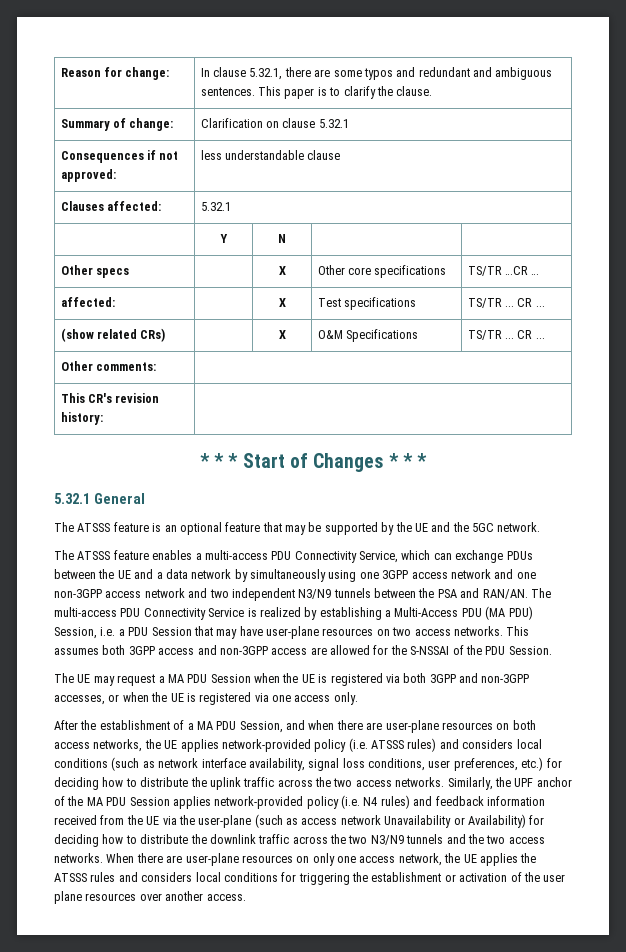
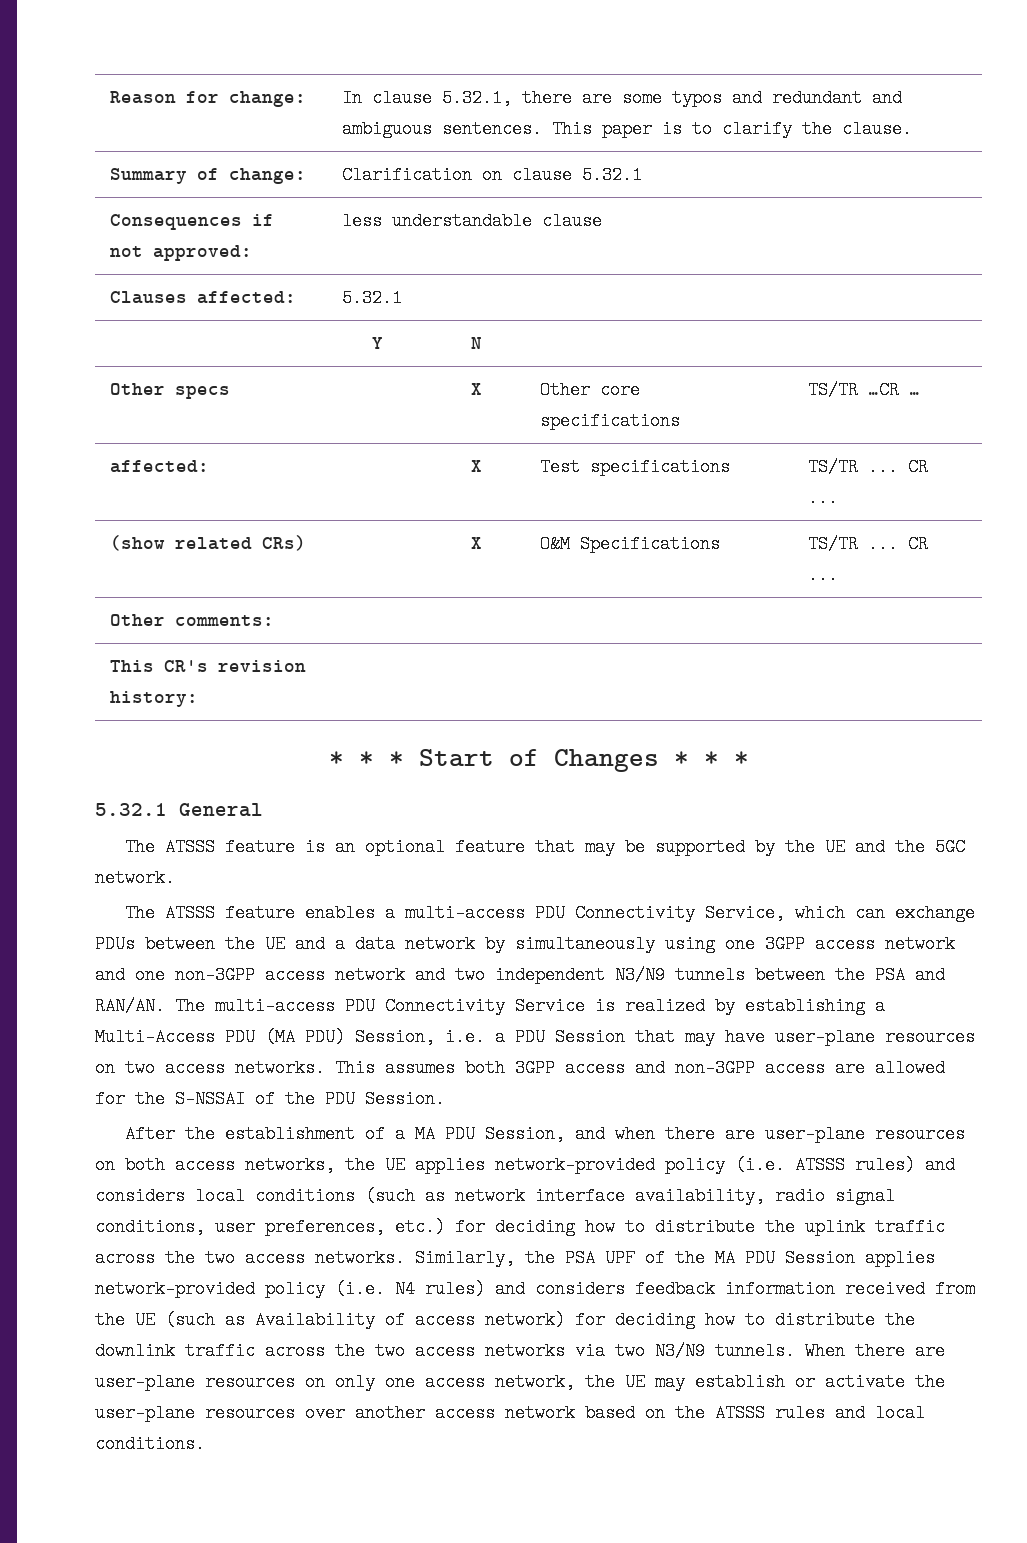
[54,673,530,686] [54,692,358,705] // The UE may request a MA PDU Session when the UE is registered via both 3GPP and non-3GPP accesses, or when the UE is registered via one access only. -> (445, 1099) none
[308,758,365,771] signal loss -> [775,1187,895,1205] radio signal
[514,777,572,787] UPF anchor -> [565,1249,635,1267] PSA UPF
(433, 801) none -> [535,1280,625,1298] considers
[162,814,526,828] via the user-plane (such as access network Unavailability or Availability) -> [165,1311,565,1329] (such as Availability of access network)
[370,834,545,845] [54,853,103,863] N3/N9 tunnels and the two access networks. -> [415,1342,795,1360] access networks via two N3/N9 tunnels.
[479,853,537,866] [54,872,566,885] [54,891,246,904] applies the ATSSS rules and considers local conditions for triggering the establishment or activation of the user plane resources over another access. -> [655,1373,945,1391] [95,1404,925,1422] [95,1435,205,1453] may establish or activate the user-plane resources over another access network based on the ATSSS rules and local conditions.

